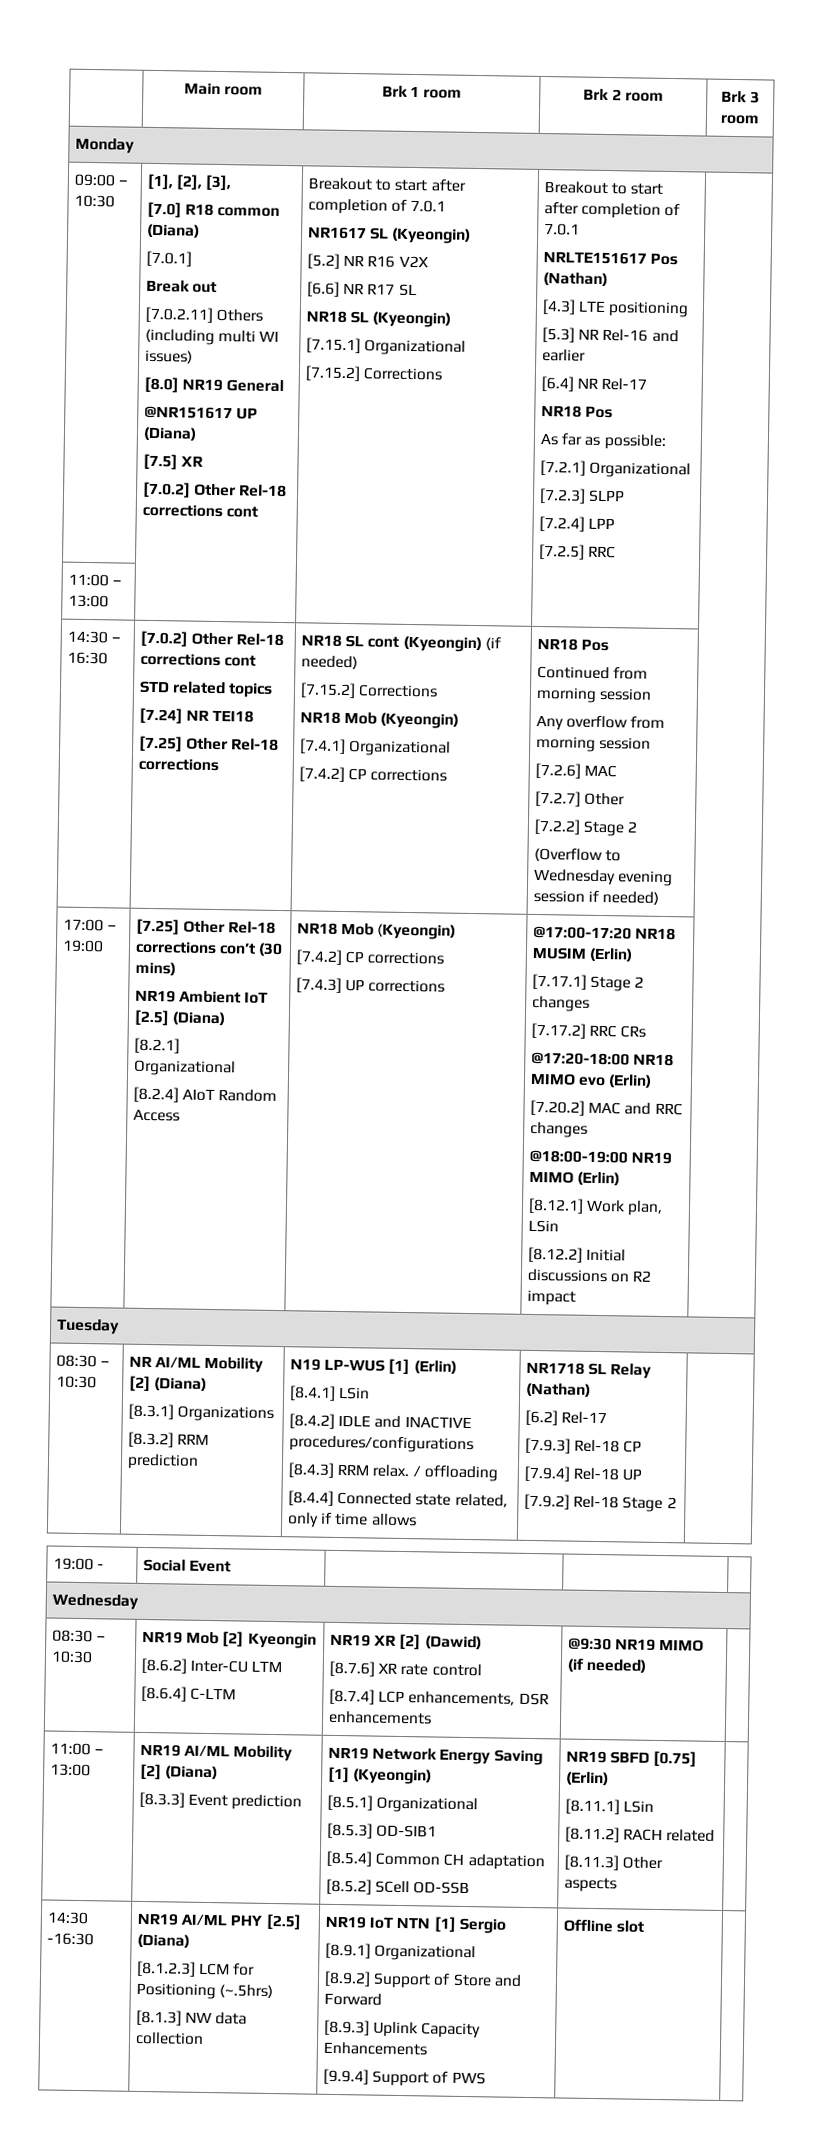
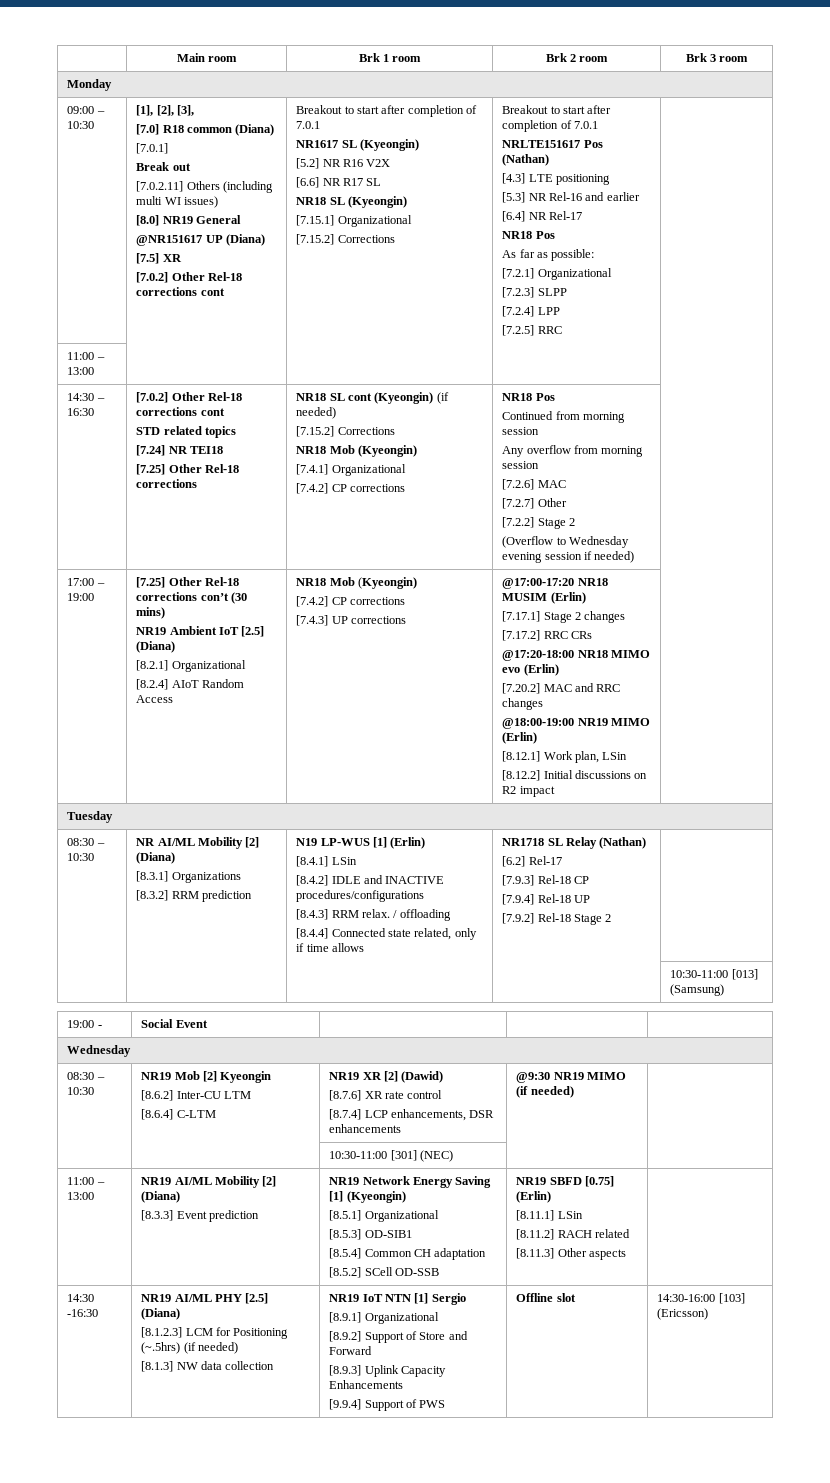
(677, 1503) none -> [670,969,758,980] [670,984,725,996] // | | | | 10:30-11:00 [013] (Samsung)
(647, 1665) none -> [329,1150,453,1162] // | | 10:30-11:00 [301] (NEC) | |
(274, 1991) none -> [183,1342,238,1354] (if needed)
(645, 1926) none -> [657,1293,745,1304] [657,1308,709,1320] 14:30-16:00 [103] (Ericsson)

